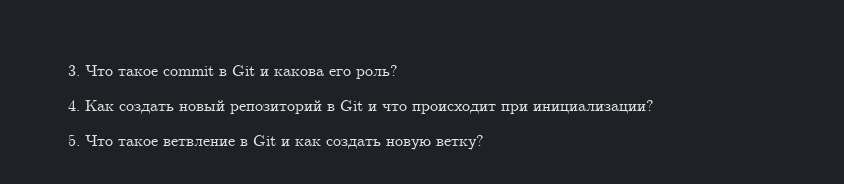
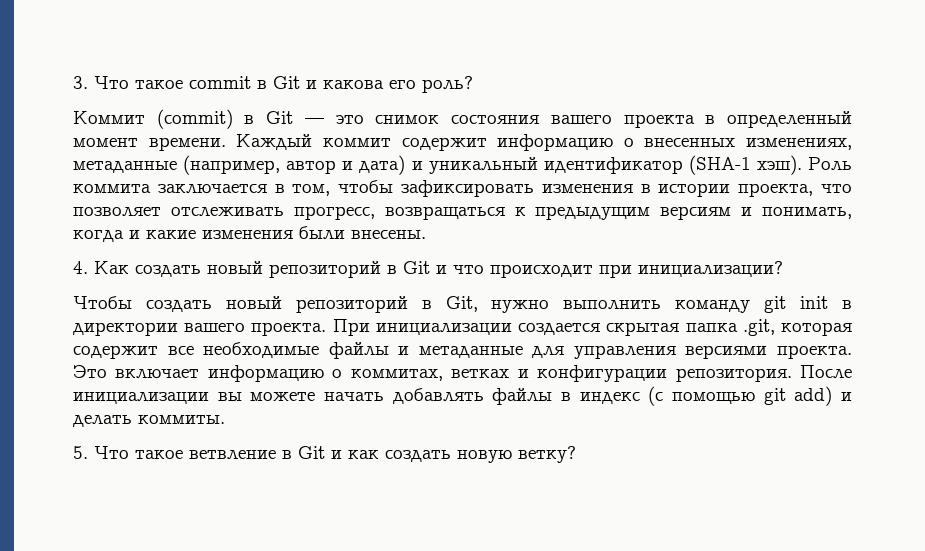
(398, 72) none -> [73,109,853,129] [73,134,852,151] [73,155,853,175] [73,180,852,197] [73,206,852,220] [73,226,426,242] // Коммит (commit) в Git — это снимок состояния вашего проекта в определенный момент времени. Каждый коммит содержит информацию о внесенных изменениях, метаданные (например, автор и дата) и уникальный идентификатор (SHA-1 хэш). Роль коммита заключается в том, чтобы зафиксировать изменения в истории проекта, что позволяет отслеживать прогресс, возвращаться к предыдущим версиям и понимать, когда и какие изменения были внесены.
(654, 107) none -> [73,296,852,313] [73,319,852,336] [73,342,852,359] [73,365,852,382] [73,386,852,406] [73,415,225,427] // Чтобы создать новый репозиторий в Git, нужно выполнить команду git init в директории вашего проекта. При инициализации создается скрытая папка .git, которая содержит все необходимые файлы и метаданные для управления версиями проекта. Это включает информацию о коммитах, ветках и конфигурации репозитория. После инициализации вы можете начать добавлять файлы в индекс (с помощью git add) и делать коммиты.

